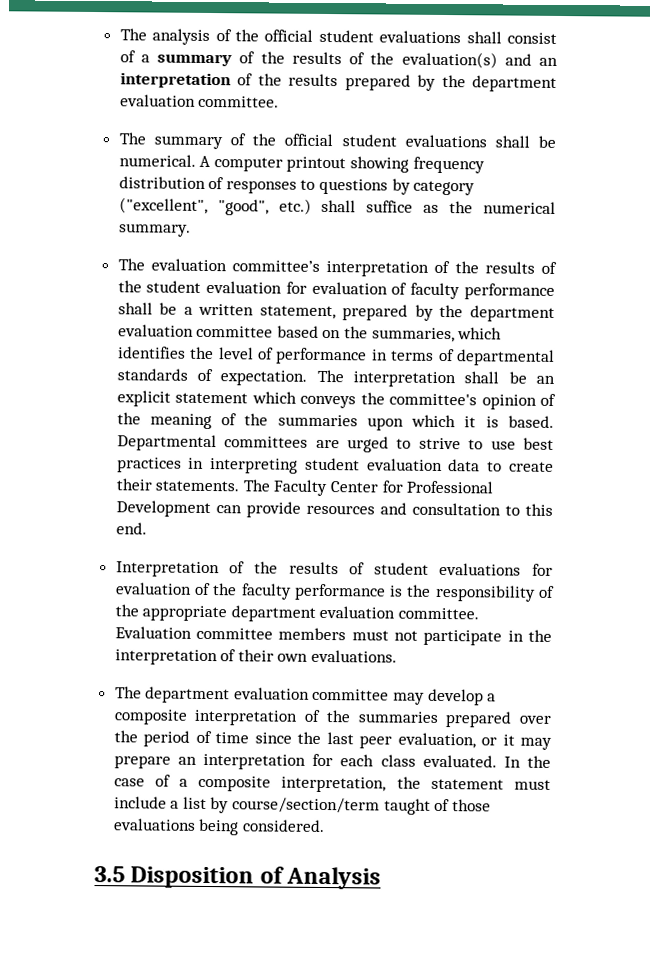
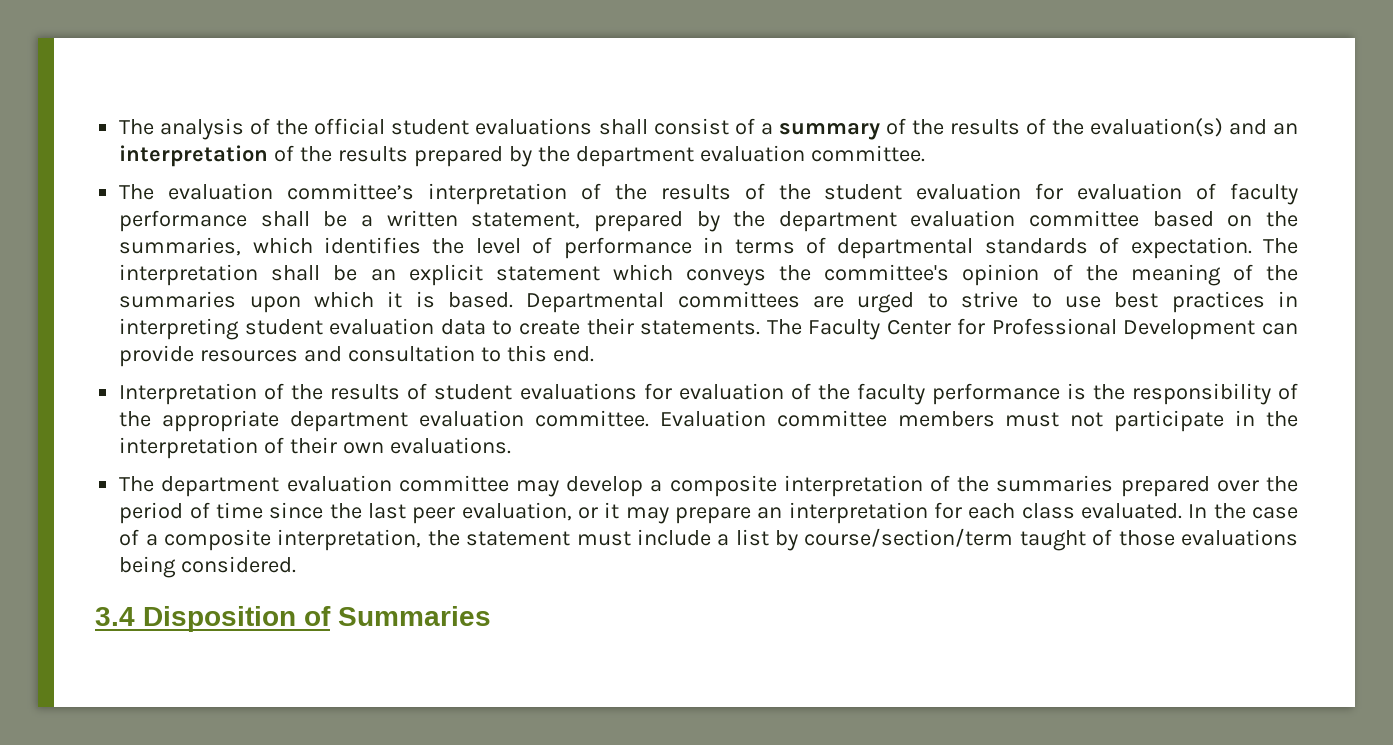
[118,132,556,150] [118,154,485,174] [118,176,476,196] [118,197,556,216] [118,223,191,237] // The summary of the official student evaluations shall be numerical. A computer printout showing frequency distribution of responses to questions by category ("excellent", "good", etc.) shall suffice as the numerical summary. -> (925, 153) none
[94,866,125,883] 3.5 -> [95,607,135,626] 3.4
[286,866,382,890] Analysis -> [338,606,491,626] Summaries

